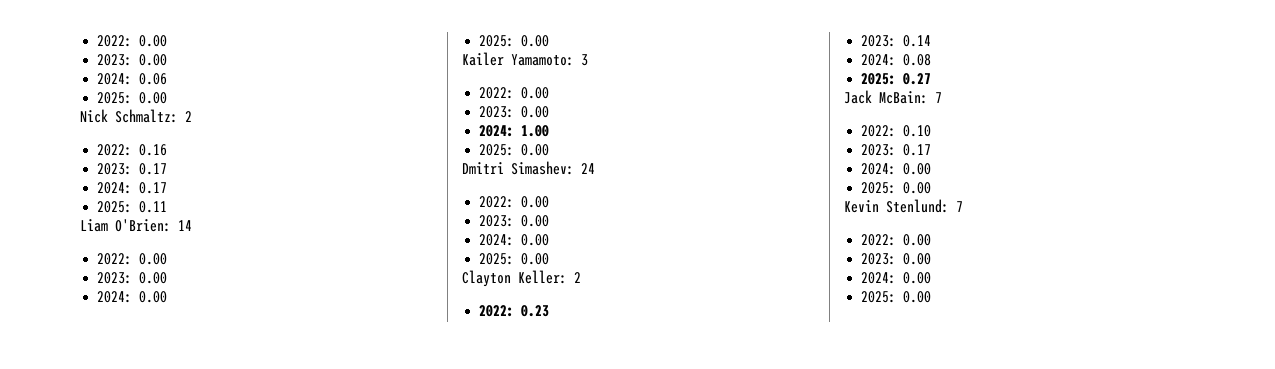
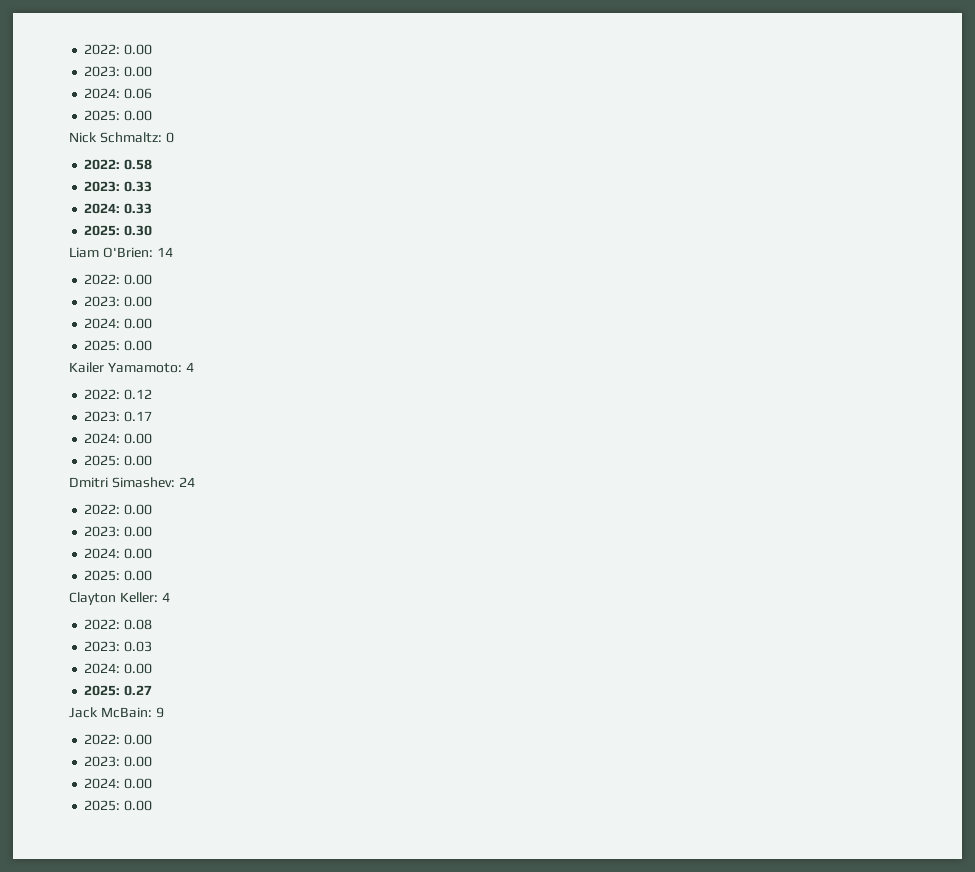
[185,111,192,122] [97,144,168,156] [97,163,168,175] [97,182,168,194] [97,201,168,213] 2 // 2022: 0.16 // 2023: 0.17 // 2024: 0.17 // 2025: 0.11 -> [165,132,174,143] [84,159,153,170] [84,181,153,192] [84,203,153,214] [84,225,153,236] 0 // 2022: 0.58 // 2023: 0.33 // 2024: 0.33 // 2025: 0.30
[581,54,588,66] [479,87,550,99] [479,106,550,118] [479,125,550,137] 3 // 2022: 0.00 // 2023: 0.00 // 2024: 1.00 -> [185,362,194,372] [84,389,153,400] [84,411,153,422] [84,433,153,444] 4 // 2022: 0.12 // 2023: 0.17 // 2024: 0.00
[574,272,581,283] [479,305,550,317] [861,35,932,47] [861,54,932,66] 2 // 2022: 0.23 // 2023: 0.14 // 2024: 0.08 -> [161,592,170,602] [84,619,153,630] [84,641,153,652] [84,663,153,674] 4 // 2022: 0.08 // 2023: 0.03 // 2024: 0.00
[935,92,942,103] [861,125,932,137] [861,144,932,156] [861,163,932,175] [861,182,932,194] [844,199,963,213] 7 // 2022: 0.10 // 2023: 0.17 // 2024: 0.00 // 2025: 0.00 // Kevin Stenlund: 7 -> [155,707,164,718] 9

